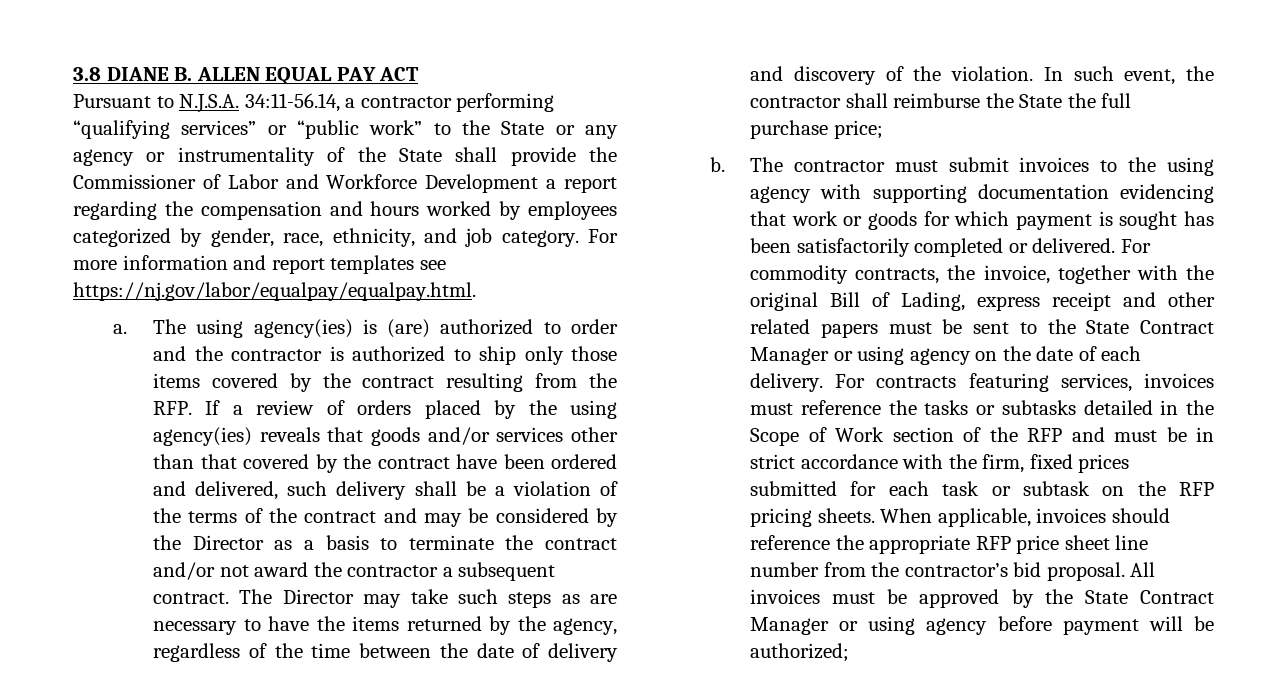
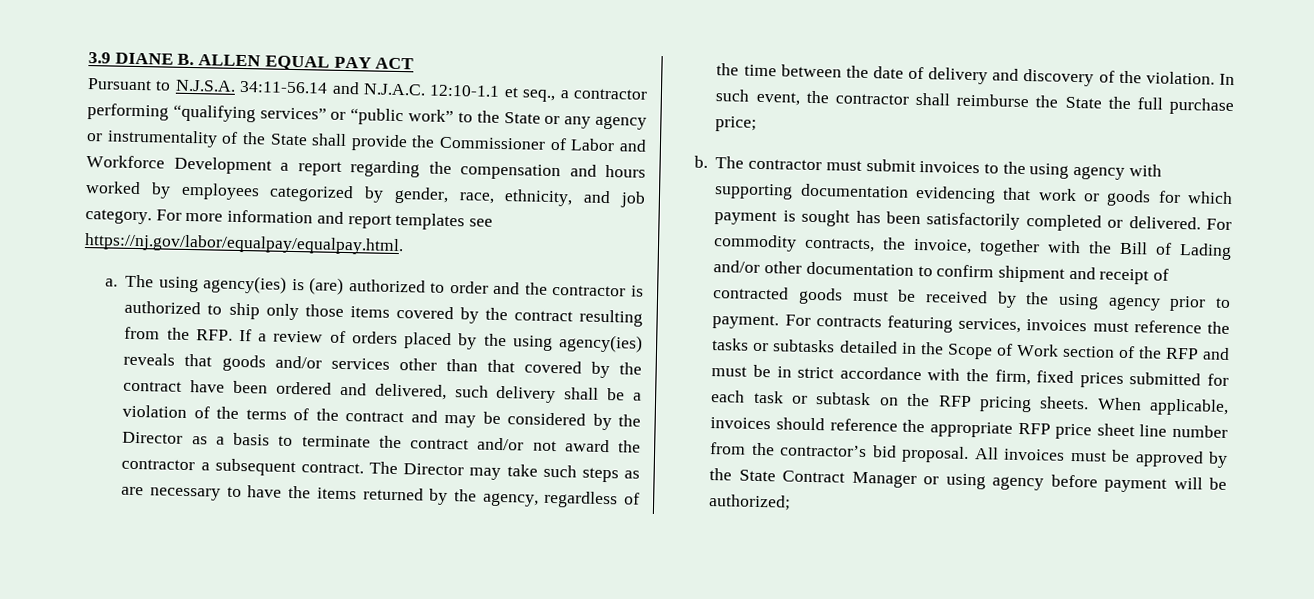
[73,67,101,81] 3.8 -> [88,52,111,64] 3.9
[244,93,340,112] 34:11-56.14, -> [239,80,557,103] 34:11-56.14 and N.J.A.C. 12:10-1.1 et seq.,
[749,292,818,311] original -> (1113, 247) none
[900,292,1215,311] [749,319,1214,338] [749,346,1142,365] [749,373,823,392] Lading, express receipt and other related papers must be sent to the State Contract Manager or using agency on the date of each delivery. -> [1179,243,1232,261] [713,260,1170,285] [713,286,1231,312] [712,314,780,330] Lading and/or other documentation to confirm shipment and receipt of contracted goods must be received by the using agency prior to payment.

